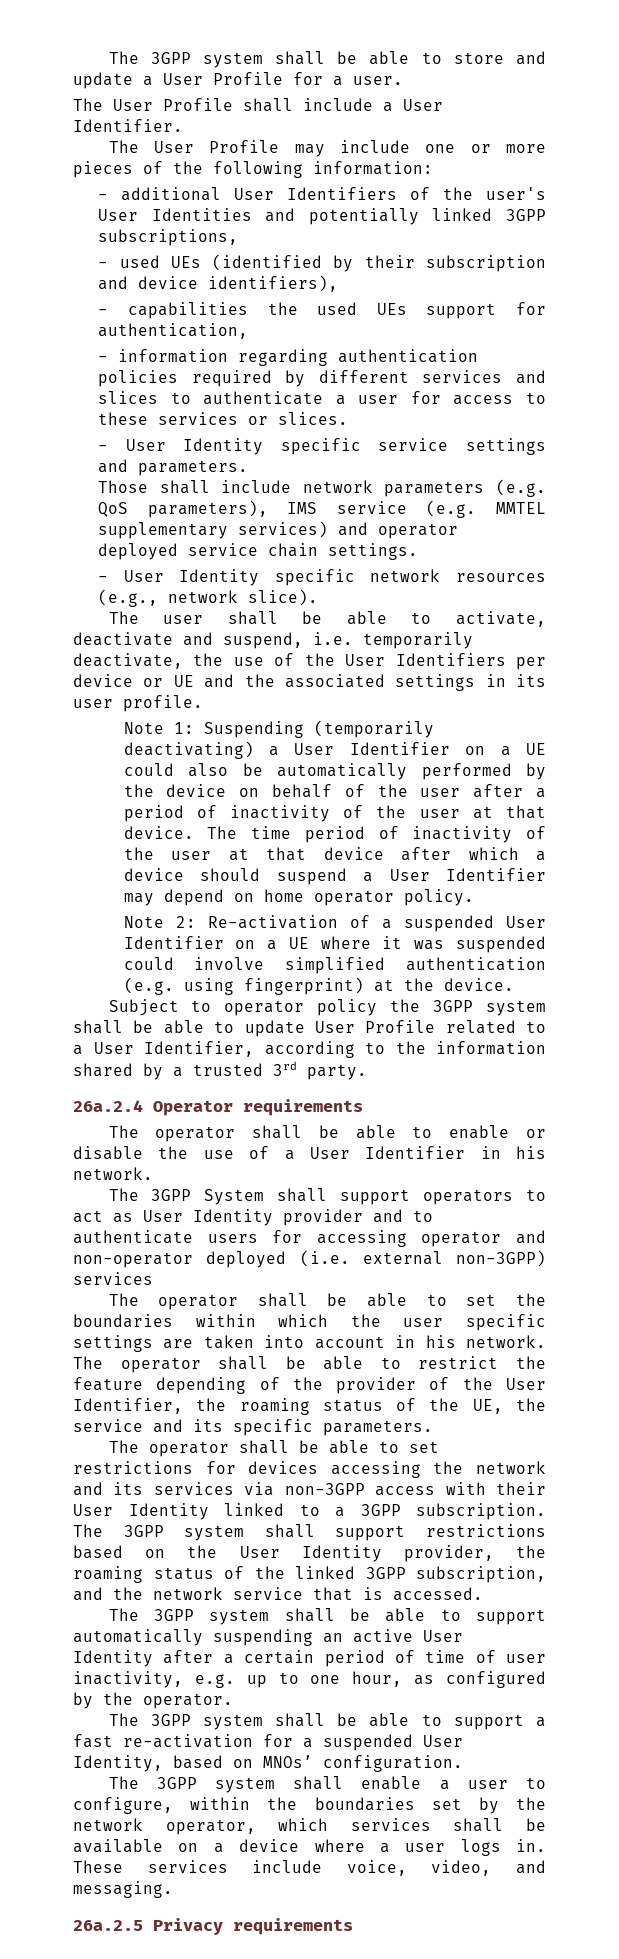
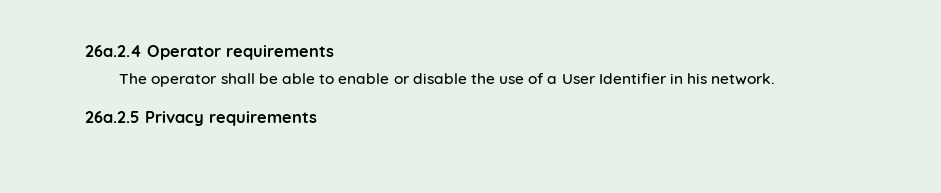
[108,51,547,68] [73,72,403,89] [73,98,443,112] [73,119,183,132] [108,140,546,157] [73,161,433,178] [98,187,546,201] [98,208,546,225] [98,229,239,246] [98,254,546,272] [98,275,339,292] [98,302,546,319] [98,323,249,339] [98,349,479,366] [98,370,546,387] [98,391,546,405] [98,412,349,425] [98,438,546,455] [98,459,249,476] [98,479,546,497] [98,500,546,518] [98,521,459,539] [98,543,419,560] [98,569,546,586] [98,589,319,607] [108,611,546,627] [73,632,473,649] [73,653,546,670] [73,674,546,691] [73,695,203,712] [123,720,434,738] [123,741,546,759] [123,763,546,780] [123,784,546,798] [123,805,547,822] [123,826,546,843] [123,847,547,861] [123,868,546,885] [123,889,474,906] [123,915,546,932] [123,936,546,953] [123,957,546,974] [123,977,514,995] [108,999,546,1016] [73,1020,546,1037] [73,1041,546,1058] [73,1061,367,1080] The 3GPP system shall be able to store and update a User Profile for a user. // The User Profile shall include a User Identifier. // The User Profile may include one or more pieces of the following information: // - additional User Identifiers of the user's User Identities and potentially linked 3GPP subscriptions, // - used UEs (identified by their subscription and device identifiers), // - capabilities the used UEs support for authentication, // - information regarding authentication policies required by different services and slices to authenticate a user for access to these services or slices. // - User Identity specific service settings and parameters. // Those shall include network parameters (e.g. QoS parameters), IMS service (e.g. MMTEL supplementary services) and operator deployed service chain settings. // - User Identity specific network resources (e.g., network slice). // The user shall be able to activate, deactivate and suspend, i.e. temporarily deactivate, the use of the User Identifiers per device or UE and the associated settings in its user profile. // Note 1: Suspending (temporarily deactivating) a User Identifier on a UE could also be automatically performed by the device on behalf of the user after a period of inactivity of the user at that device. The time period of inactivity of the user at that device after which a device should suspend a User Identifier may depend on home operator policy. // Note 2: Re-activation of a suspended User Identifier on a UE where it was suspended could involve simplified authentication (e.g. using fingerprint) at the device. // Subject to operator policy the 3GPP system shall be able to update User Profile related to a User Identifier, according to the information shared by a trusted 3rd party. // -> (85, 51) none
[108,1188,546,1205] [73,1209,433,1226] [73,1230,546,1247] [73,1250,546,1268] [73,1272,153,1285] [108,1293,547,1310] [73,1314,546,1331] [73,1335,546,1352] [73,1356,546,1373] [73,1377,546,1394] [73,1398,546,1415] [73,1419,433,1436] [108,1440,439,1457] [73,1461,546,1478] [73,1482,546,1496] [73,1503,546,1520] [73,1524,546,1541] [73,1545,546,1562] [73,1566,546,1583] [73,1587,483,1601] [108,1608,547,1625] [73,1629,463,1646] [73,1650,546,1667] [73,1671,546,1688] [73,1692,233,1709] [108,1713,547,1730] [73,1734,463,1751] [73,1755,463,1772] [108,1776,546,1793] [73,1797,546,1814] [73,1818,546,1835] [73,1839,546,1856] [73,1860,546,1876] [73,1881,173,1898] // The 3GPP System shall support operators to act as User Identity provider and to authenticate users for accessing operator and non-operator deployed (i.e. external non-3GPP) services // The operator shall be able to set the boundaries within which the user specific settings are taken into account in his network. The operator shall be able to restrict the feature depending of the provider of the User Identifier, the roaming status of the UE, the service and its specific parameters. // The operator shall be able to set restrictions for devices accessing the network and its services via non-3GPP access with their User Identity linked to a 3GPP subscription. The 3GPP system shall support restrictions based on the User Identity provider, the roaming status of the linked 3GPP subscription, and the network service that is accessed. // The 3GPP system shall be able to support automatically suspending an active User Identity after a certain period of time of user inactivity, e.g. up to one hour, as configured by the operator. // The 3GPP system shall be able to support a fast re-activation for a suspended User Identity, based on MNOs’ configuration. // The 3GPP system shall enable a user to configure, within the boundaries set by the network operator, which services shall be available on a device where a user logs in. These services include voice, video, and messaging. -> (775, 79) none

